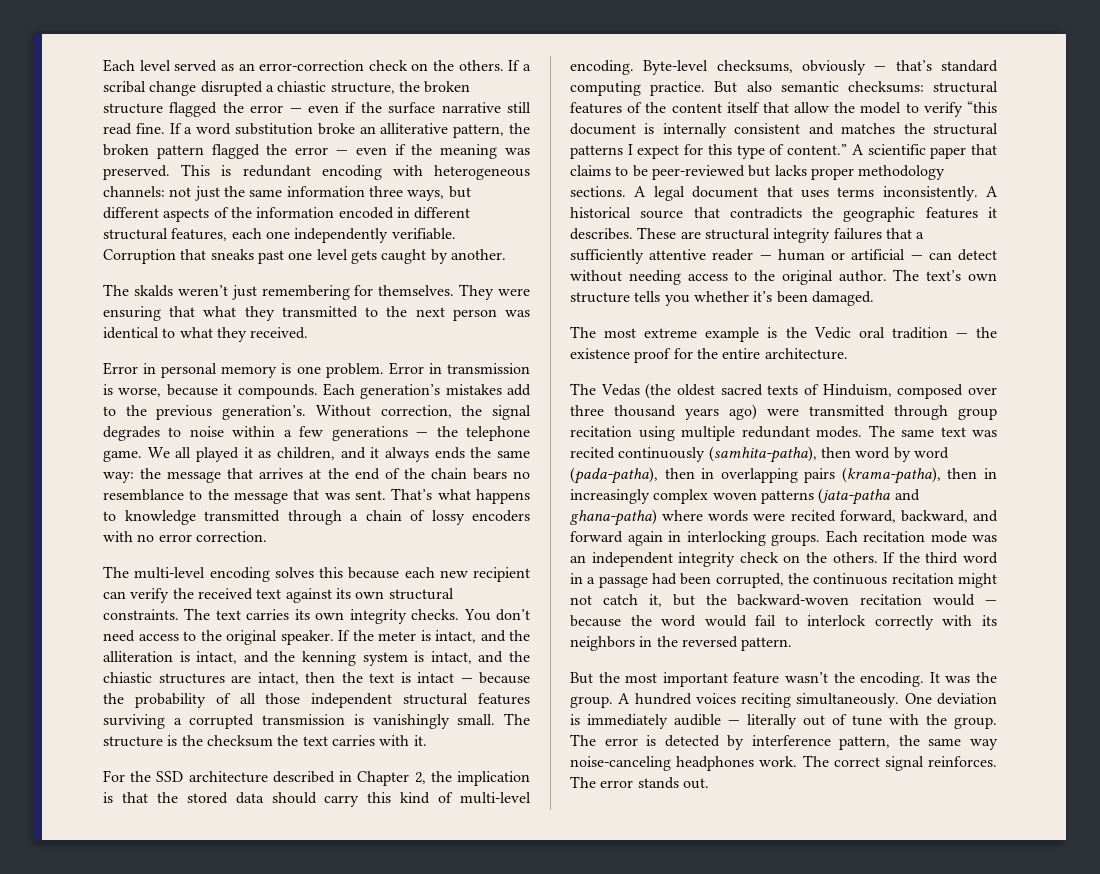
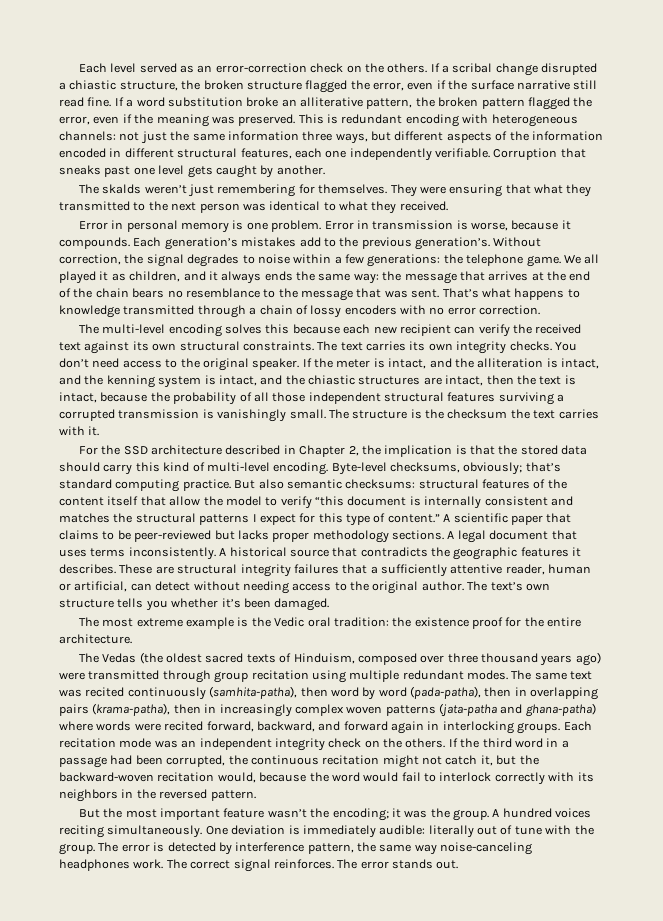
[250,105,302,113] error — -> [373,82,404,91] error,
[295,147,349,155] error — -> [59,116,90,125] error,
[331,426,429,441] generations — -> [367,254,441,267] generations:
[417,672,473,683] intact — -> [59,392,97,403] intact,
[802,60,887,75] obviously — -> [463,462,523,475] obviously;
[712,249,923,261] reader — human or artificial — -> [505,564,592,575] [59,581,128,592] reader, human or artificial,
[891,327,968,339] tradition — -> [333,617,389,627] tradition:
[933,594,997,606] would — -> [217,772,256,783] would,
[860,672,940,687] encoding. It -> [332,808,401,821] encoding; it
[674,714,740,726] audible — -> [379,825,426,835] audible:

